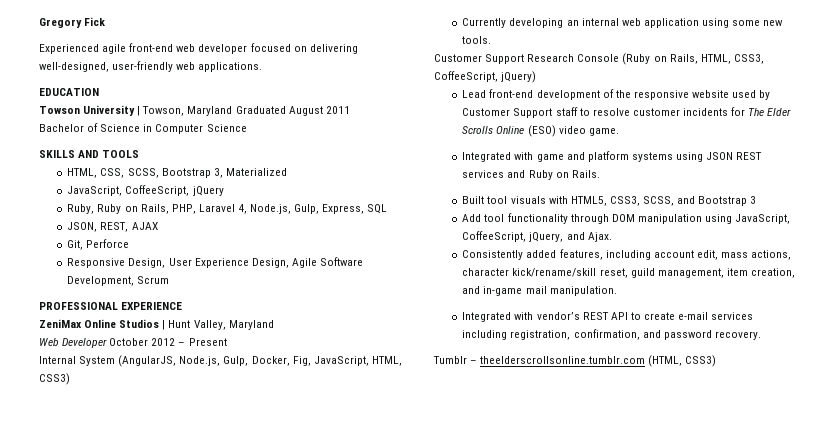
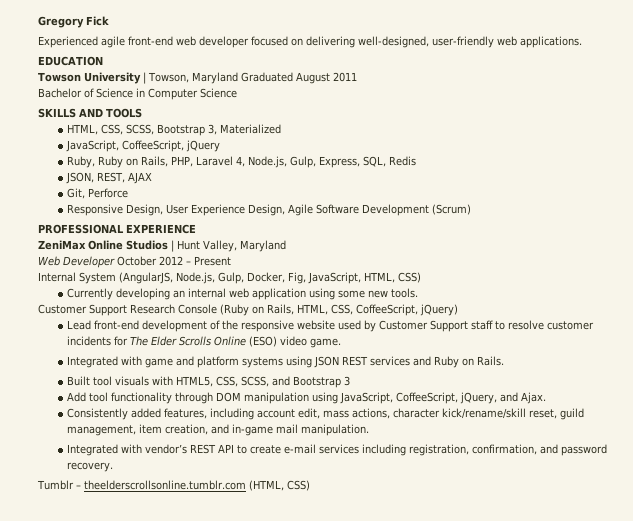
[367,204,388,214] SQL -> [363,156,417,167] SQL, Redis
[67,276,170,286] Development, Scrum -> [362,204,472,216] Development (Scrum)
[39,373,70,385] CSS3) -> [398,272,421,283] CSS)
[733,54,764,64] CSS3, -> [331,304,353,315] CSS,
[609,196,640,206] CSS3, -> [216,376,239,387] CSS,
[685,355,717,367] CSS3) -> [286,480,310,491] CSS)

